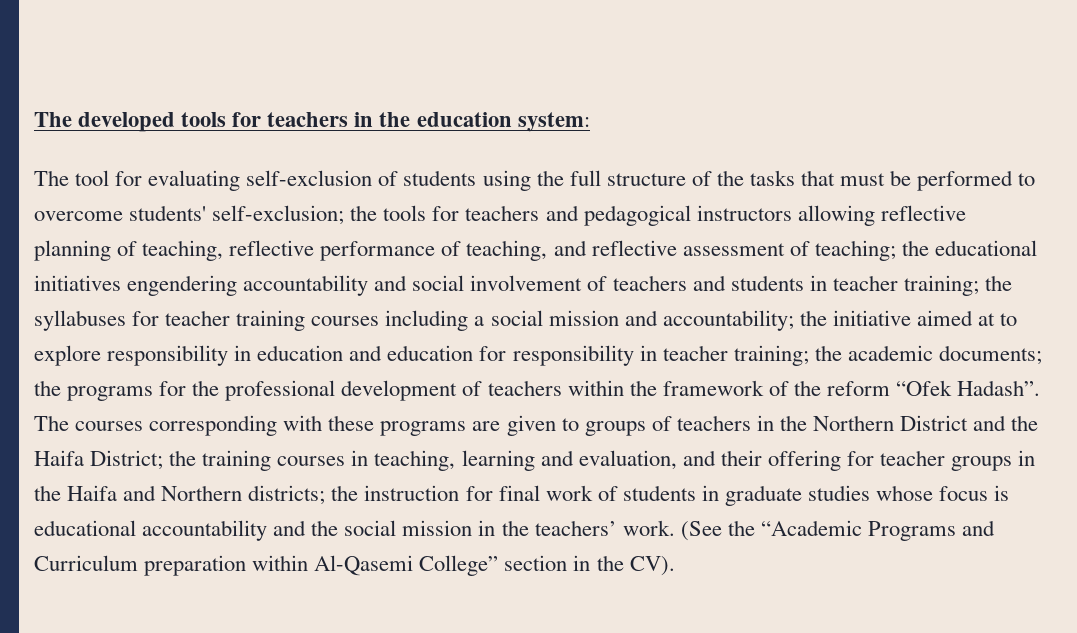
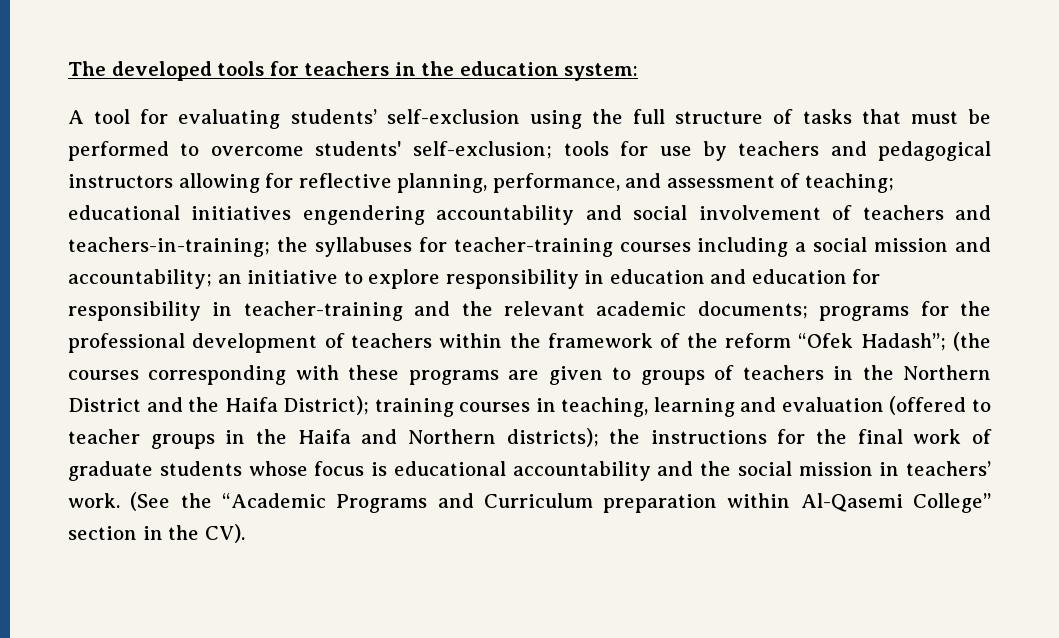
[34,170,69,186] The -> [68,110,84,124] A
[246,170,477,186] self-exclusion of students -> [290,109,520,124] students’ self-exclusion
[716,170,744,186] the -> (794, 116) none
[350,205,460,221] the tools for -> [563,141,727,161] tools for use by
[880,205,966,221] [34,240,677,261] reflective planning of teaching, reflective performance of teaching, and reflective -> [265,173,662,193] for reflective planning, performance, and
[901,240,929,256] the -> (894, 183) none
[730,275,979,296] students in teacher training; -> [68,237,270,257] teachers-in-training;
[165,310,306,331] teacher training -> [453,237,613,257] teacher-training
[799,310,996,326] the initiative aimed at -> [217,270,339,284] an initiative
[662,345,842,366] teacher training; the -> [243,301,585,321] teacher-training and the relevant
[34,380,61,396] the -> (808, 310) none
[957,380,1041,396] [34,415,69,431] Hadash”. The -> [860,332,992,351] Hadash”; (the
[90,450,197,470] District; the -> [283,396,370,415] District);
[578,450,874,471] evaluation, and their offering for -> [781,396,992,415] evaluation (offered to
[248,485,871,506] districts; the instruction for final work of students in graduate studies -> [506,428,992,447] [68,461,242,481] districts); the instructions for the final work of graduate students
[501,520,529,536] the -> (900, 469) none

